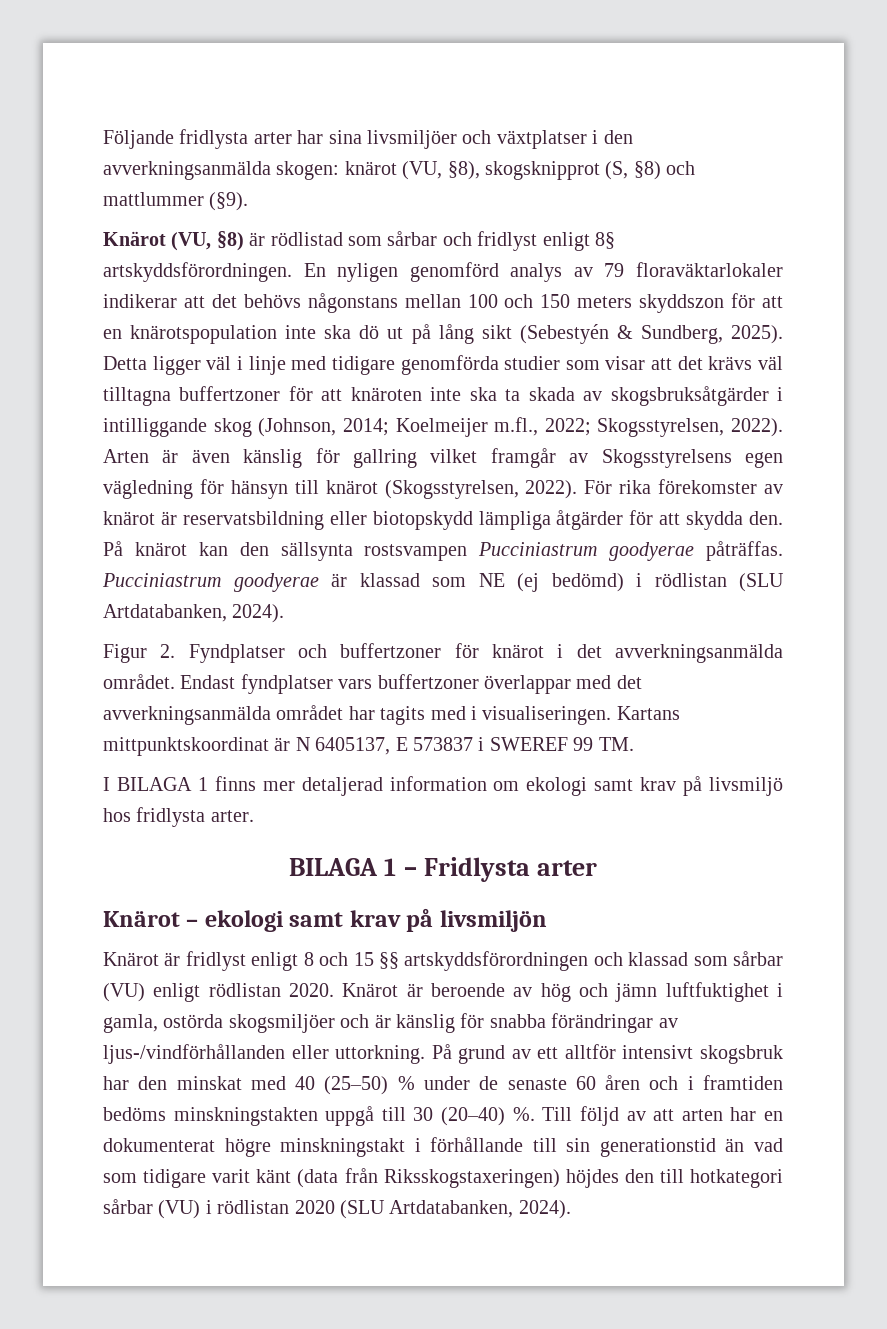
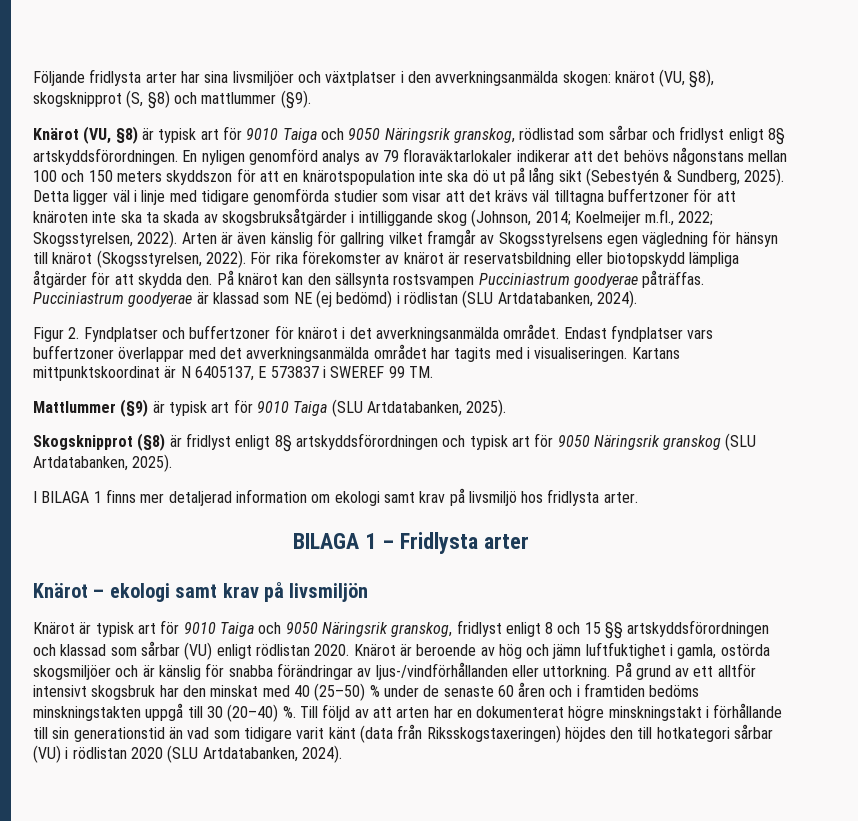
(266, 239) none -> [158,126,515,143] typisk art för 9010 Taiga och 9050 Näringsrik granskog,
(634, 744) none -> [33,399,507,417] [33,433,757,452] [33,454,173,472] // Mattlummer (§9) är typisk art för 9010 Taiga (SLU Artdatabanken, 2025). // Skogsknipprot (§8) är fridlyst enligt 8§ artskyddsförordningen och typisk art för 9050 Näringsrik granskog (SLU Artdatabanken, 2025).
(181, 959) none -> [95,620,453,637] typisk art för 9010 Taiga och 9050 Näringsrik granskog,

